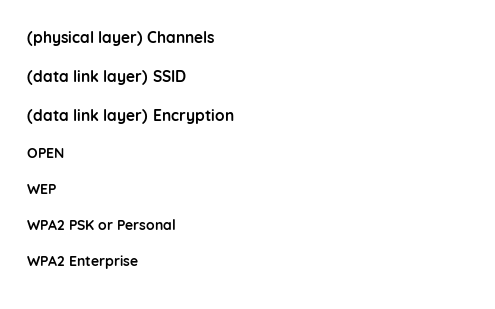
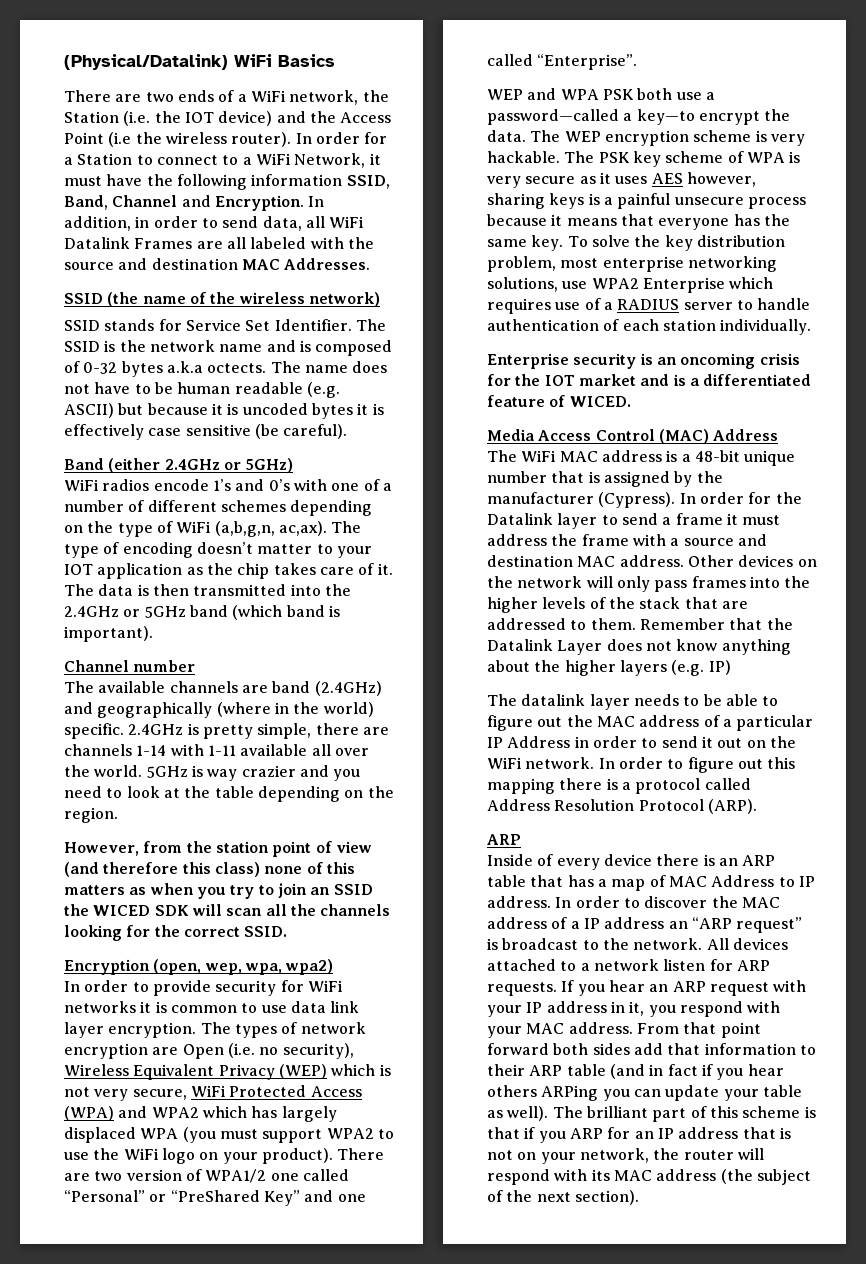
[27,31,215,46] [27,70,186,85] [27,109,234,124] [27,148,64,158] [27,184,56,194] [27,219,176,230] [27,255,138,269] (physical layer) Channels // (data link layer) SSID // (data link layer) Encryption // OPEN // WEP // WPA2 PSK or Personal // WPA2 Enterprise -> [64,54,335,70] [64,90,389,105] [64,111,392,126] [64,132,388,147] [64,153,381,168] [64,174,390,190] [64,195,325,211] [64,216,365,231] [64,237,374,249] [64,258,371,270] [64,292,380,307] [64,319,386,331] [64,340,393,356] [64,361,388,377] [64,382,340,398] [64,403,384,419] [64,424,348,440] [64,458,294,473] [64,479,392,491] [64,500,373,516] [64,521,362,537] [64,542,372,558] [64,563,393,579] [64,584,351,596] [64,605,340,620] [64,626,153,642] [64,660,196,672] [64,681,382,696] [64,702,374,718] [64,723,389,739] [64,744,369,756] [64,765,361,781] [64,786,394,802] [64,807,118,823] [64,841,372,857] [64,862,355,877] [64,883,373,899] [64,904,391,916] [64,925,288,941] [64,959,334,975] [64,980,343,996] [64,1001,360,1013] [64,1022,366,1038] [64,1043,354,1059] [64,1064,391,1080] [64,1085,362,1101] [64,1106,337,1122] [64,1127,394,1143] [64,1148,385,1164] [64,1169,349,1183] [64,1190,366,1206] [487,54,638,70] [487,88,715,100] [487,109,791,125] [487,130,805,146] [487,151,801,167] [487,172,756,188] [487,193,806,209] [487,214,790,230] [487,235,785,251] [487,256,777,272] [487,277,774,293] [487,298,811,314] [487,319,812,335] [487,353,800,369] [487,374,812,386] [487,395,631,407] [487,429,779,444] [487,450,796,466] [487,471,723,487] [487,492,802,508] [487,513,781,529] [487,534,767,546] [487,555,817,567] [487,576,811,592] [487,597,748,613] [487,618,793,630] [487,639,791,655] [487,660,731,676] [487,694,779,710] [487,715,814,731] [487,736,796,748] [487,757,796,773] [487,778,751,794] [487,799,757,814] [487,834,521,845] [487,854,776,870] [487,875,815,891] [487,896,780,908] [487,917,803,933] [487,938,788,950] [487,959,770,971] [487,980,807,996] [487,1001,781,1017] [487,1022,761,1038] [487,1043,816,1055] [487,1064,784,1080] [487,1085,802,1101] [487,1106,816,1122] [487,1127,791,1143] [487,1148,764,1164] [487,1169,811,1185] [487,1190,639,1205] (Physical/Datalink) WiFi Basics // There are two ends of a WiFi network, the Station (i.e. the IOT device) and the Access Point (i.e the wireless router). In order for a Station to connect to a WiFi Network, it must have the following information SSID, Band, Channel and Encryption. In addition, in order to send data, all WiFi Datalink Frames are all labeled with the source and destination MAC Addresses. // SSID (the name of the wireless network) // SSID stands for Service Set Identifier. The SSID is the network name and is composed of 0-32 bytes a.k.a octects. The name does not have to be human readable (e.g. ASCII) but because it is uncoded bytes it is effectively case sensitive (be careful). // Band (either 2.4GHz or 5GHz) // WiFi radios encode 1’s and 0’s with one of a number of different schemes depending on the type of WiFi (a,b,g,n, ac,ax). The type of encoding doesn’t matter to your IOT application as the chip takes care of it. The data is then transmitted into the 2.4GHz or 5GHz band (which band is important). // Channel number // The available channels are band (2.4GHz) and geographically (where in the world) specific. 2.4GHz is pretty simple, there are channels 1-14 with 1-11 available all over the world. 5GHz is way crazier and you need to look at the table depending on the region. // However, from the station point of view (and therefore this class) none of this matters as when you try to join an SSID the WICED SDK will scan all the channels looking for the correct SSID. // Encryption (open, wep, wpa, wpa2) // In order to provide security for WiFi networks it is common to use data link layer encryption. The types of network encryption are Open (i.e. no security), Wireless Equivalent Privacy (WEP) which is not very secure, WiFi Protected Access (WPA) and WPA2 which has largely displaced WPA (you must support WPA2 to use the WiFi logo on your product). There are two version of WPA1/2 one called “Personal” or “PreShared Key” and one called “Enterprise”. // WEP and WPA PSK both use a password—called a key—to encrypt the data. The WEP encryption scheme is very hackable. The PSK key scheme of WPA is very secure as it uses AES however, sharing keys is a painful unsecure process because it means that everyone has the same key. To solve the key distribution problem, most enterprise networking solutions, use WPA2 Enterprise which requires use of a RADIUS server to handle authentication of each station individually. // Enterprise security is an oncoming crisis for the IOT market and is a differentiated feature of WICED. // Media Access Control (MAC) Address // The WiFi MAC address is a 48-bit unique number that is assigned by the manufacturer (Cypress). In order for the Datalink layer to send a frame it must address the frame with a source and destination MAC address. Other devices on the network will only pass frames into the higher levels of the stack that are addressed to them. Remember that the Datalink Layer does not know anything about the higher layers (e.g. IP) // The datalink layer needs to be able to figure out the MAC address of a particular IP Address in order to send it out on the WiFi network. In order to figure out this mapping there is a protocol called Address Resolution Protocol (ARP). // ARP // Inside of every device there is an ARP table that has a map of MAC Address to IP address. In order to discover the MAC address of a IP address an “ARP request” is broadcast to the network. All devices attached to a network listen for ARP requests. If you hear an ARP request with your IP address in it, you respond with your MAC address. From that point forward both sides add that information to their ARP table (and in fact if you hear others ARPing you can update your table as well). The brilliant part of this scheme is that if you ARP for an IP address that is not on your network, the router will respond with its MAC address (the subject of the next section).

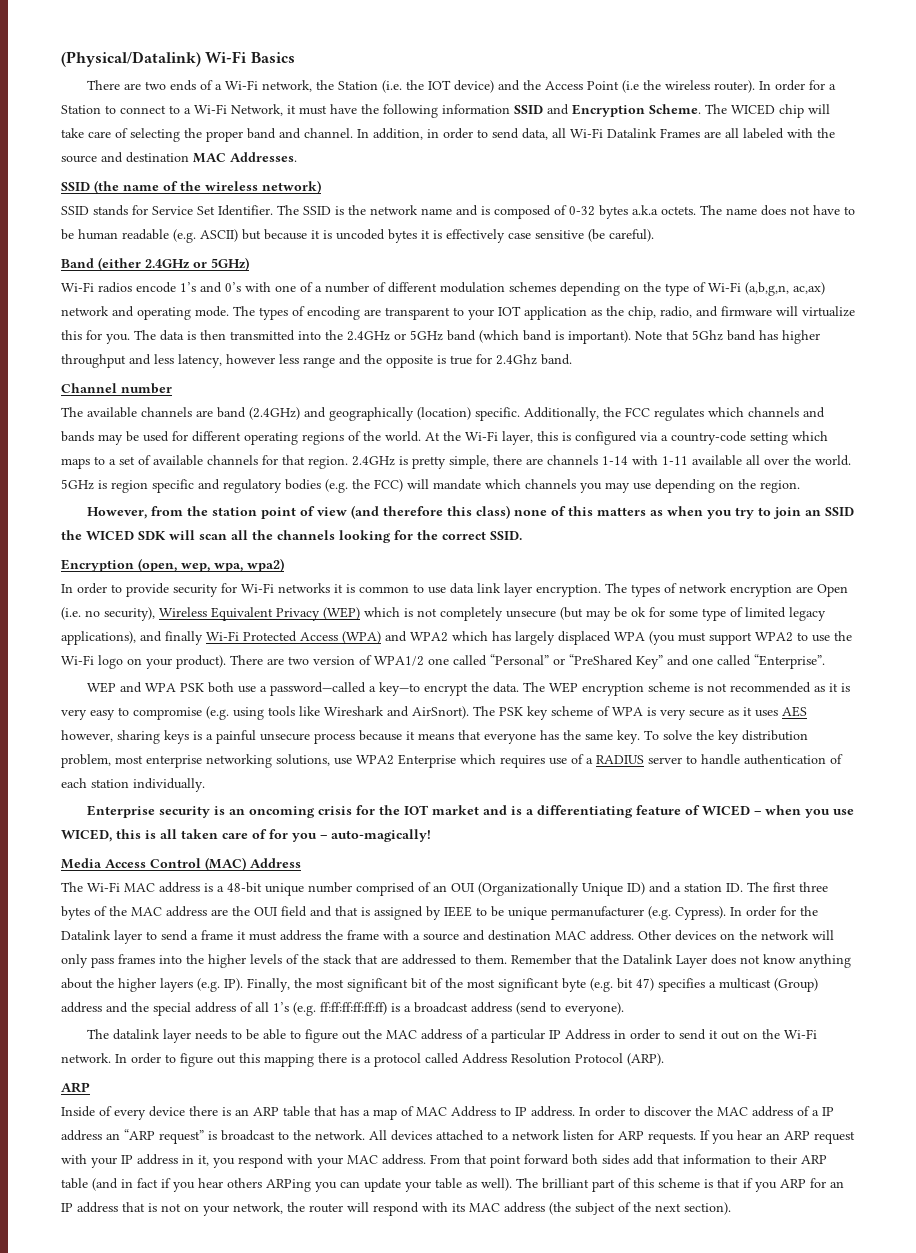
[234,54,272,67] WiFi -> [205,51,247,63] Wi-Fi
[250,90,286,102] WiFi -> [224,80,258,90] Wi-Fi
[255,153,291,165] WiFi -> [194,104,227,114] Wi-Fi
[346,175,390,189] [64,195,304,211] SSID, Band, Channel and Encryption. -> [514,104,830,118] [61,128,353,142] SSID and Encryption Scheme. The WICED chip will take care of selecting the proper band and channel.
[329,216,365,228] WiFi -> [570,128,603,138] Wi-Fi
[207,363,267,373] octects. -> [661,206,696,215] octets.
[64,479,99,491] WiFi -> [61,282,94,292] Wi-Fi
(217, 506) none -> [440,282,505,293] modulation
[176,521,362,537] [64,542,313,558] WiFi (a,b,g,n, ac,ax). The type of encoding doesn’t matter -> [708,282,825,296] [61,306,450,320] Wi-Fi (a,b,g,n, ac,ax) network and operating mode. The types of encoding are transparent
[237,563,393,579] chip takes care of it. -> [628,306,855,320] [61,330,130,344] chip, radio, and firmware will virtualize this for you.
(153, 634) none -> [635,330,820,344] [61,354,572,368] Note that 5Ghz band has higher throughput and less latency, however less range and the opposite is true for 2.4Ghz band.
[216,702,374,717] [64,723,124,739] (where in the world) specific. -> [417,407,825,421] [61,431,828,445] [61,455,348,469] (location) specific. Additionally, the FCC regulates which channels and bands may be used for different operating regions of the world. At the Wi-Fi layer, this is configured via a country-code setting which maps to a set of available channels for that region.
[207,765,361,781] [64,786,254,798] way crazier and you need to look at the table -> [111,479,651,493] region specific and regulatory bodies (e.g. the FCC) will mandate which channels you may use
[307,980,343,992] WiFi -> [241,583,274,593] Wi-Fi
[94,1085,226,1101] very secure, WiFi -> [440,607,826,621] [61,631,239,645] completely unsecure (but may be ok for some type of limited legacy applications), and finally Wi-Fi
[123,1148,159,1160] WiFi -> [61,655,94,665] Wi-Fi
[770,134,805,146] [487,151,560,163] very hackable. -> [706,682,850,693] [61,706,469,720] not recommended as it is very easy to compromise (e.g. using tools like Wireshark and AirSnort).
[703,374,812,386] differentiated -> [536,805,633,818] differentiating
[569,396,631,407] WICED. -> [701,805,854,818] [61,829,431,842] WICED – when you use WICED, this is all taken care of for you – auto-magically!
[521,450,557,462] WiFi -> [87,882,120,892] Wi-Fi
[551,471,723,487] [487,492,676,508] that is assigned by the manufacturer (Cypress). -> [356,882,828,896] [61,906,726,920] comprised of an OUI (Organizationally Unique ID) and a station ID. The first three bytes of the MAC address are the OUI field and that is assigned by IEEE to be unique permanufacturer (e.g. Cypress).
[708,660,731,675] IP) -> [224,978,818,992] [61,1002,624,1016] IP). Finally, the most significant bit of the most significant byte (e.g. bit 47) specifies a multicast (Group) address and the special address of all 1’s (e.g. ff:ff:ff:ff:ff:ff) is a broadcast address (send to everyone).
[487,757,522,769] WiFi -> [783,1029,817,1039] Wi-Fi

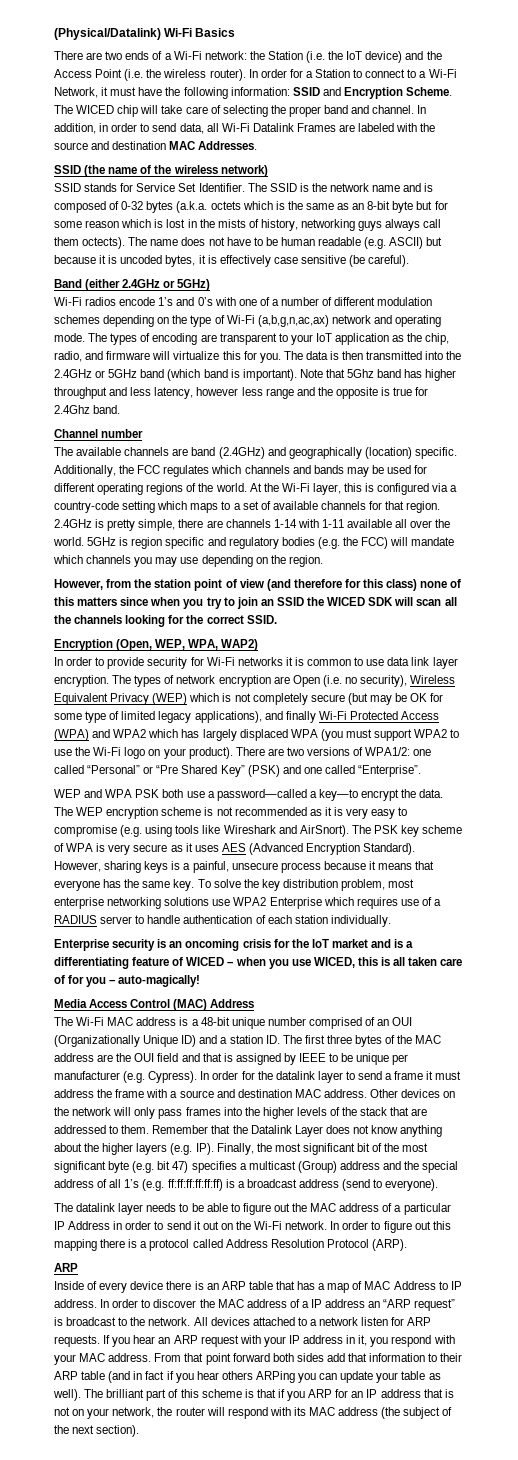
[261,80,312,92] network, -> [204,51,247,60] network:
[427,80,451,90] IOT -> [346,51,363,60] IoT
[621,80,639,93] (i.e -> [124,69,144,81] (i.e.
[442,104,510,114] information -> [230,87,290,96] information:
[725,128,739,138] all -> (356, 128) none
[632,205,696,215] a.k.a octets. -> [176,201,448,213] [54,219,442,231] [54,237,126,249] (a.k.a. octets which is the same as an 8-bit byte but for some reason which is lost in the mists of history, networking guys always call them octects).
[388,229,417,243] bytes -> [165,255,196,267] bytes,
[745,282,825,296] (a,b,g,n, ac,ax) -> [257,315,329,327] (a,b,g,n,ac,ax)
[498,306,521,316] IOT -> [315,333,332,342] IoT
(443, 511) none -> [344,579,361,588] for
[649,510,663,516] as -> [120,597,149,606] since
[138,558,284,572] (open, wep, wpa, wpa2) -> [116,639,259,651] (Open, WEP, WPA, WAP2)
[506,610,556,618] unsecure -> [310,694,345,702] secure
[631,607,646,617] ok -> [410,693,428,702] OK
[313,655,424,666] version of WPA1/2 -> [307,747,411,756] versions of WPA1/2:
[569,654,663,669] “PreShared Key” -> [156,765,280,777] “Pre Shared Key” (PSK)
[61,730,113,742] however, -> [248,843,416,855] [54,861,101,872] (Advanced Encryption Standard). However,
[216,730,256,744] painful -> [192,861,229,873] painful,
[276,754,330,766] solutions, -> [164,897,210,906] solutions
[403,805,429,815] IOT -> [311,939,329,948] IoT
[551,906,644,920] permanufacturer -> [392,1054,409,1065] [54,1071,120,1080] per manufacturer
[61,930,111,940] Datalink -> [275,1071,315,1080] datalink

